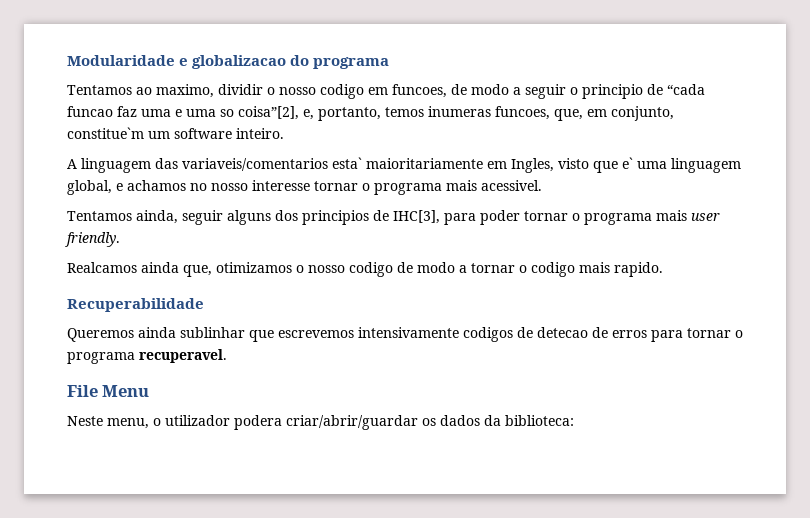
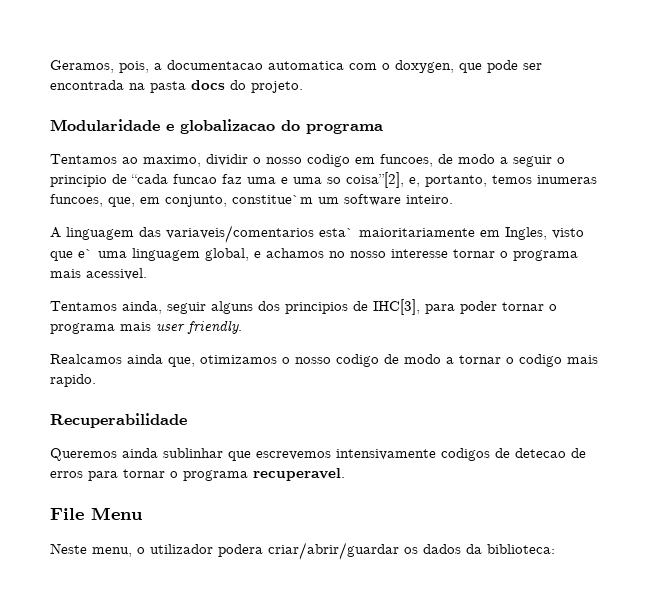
(67, 60) none -> [50,60,542,73] [50,80,303,93] Geramos, pois, a documentacao automatica com o doxygen, que pode ser encontrada na pasta docs do projeto. //

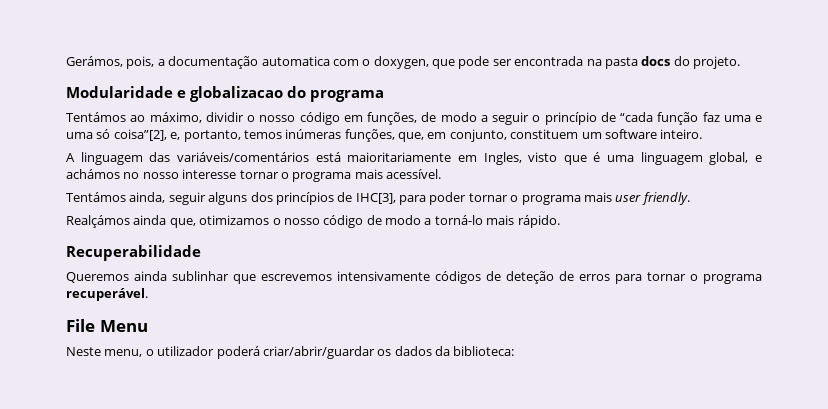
[50,60,114,73] Geramos, -> [66,56,123,67] Gerámos,
[167,60,263,70] documentacao -> [168,56,259,69] documentação
[50,154,433,167] Tentamos ao maximo, dividir o nosso codigo em funcoes, -> [66,112,417,125] Tentámos ao máximo, dividir o nosso código em funções,
[50,175,107,187] principio -> [544,112,597,125] princípio
[173,174,217,184] funcao -> [657,112,699,125] função
[327,177,341,184] so -> [96,129,111,139] só
[537,175,597,184] [50,194,103,207] inumeras funcoes, -> [285,129,395,142] inúmeras funções,
[232,195,313,204] constitue`m -> [510,129,579,139] constituem
[166,225,354,243] variaveis/comentarios esta` -> [176,152,341,162] variáveis/comentários está
[78,249,93,258] e` -> [593,152,601,162] é
[266,248,324,258] achamos -> [66,169,120,179] achámos
[86,268,147,280] [50,301,117,311] acessivel. // Tentamos -> [386,169,441,179] [66,192,126,202] acessível. // Tentámos
[285,302,348,314] principios -> [275,192,334,205] princípios
[50,354,122,364] Realcamos -> [66,215,130,228] Realçámos
[336,354,598,367] [50,374,96,387] codigo de modo a tornar o codigo mais rapido. -> [323,215,560,228] código de modo a torná-lo mais rápido.
[441,448,566,461] codigos de detecao -> [435,271,554,284] códigos de deteção
[253,468,345,481] recuperavel. -> [66,288,148,301] recuperável.
[218,544,263,557] podera -> [216,346,260,359] poderá

